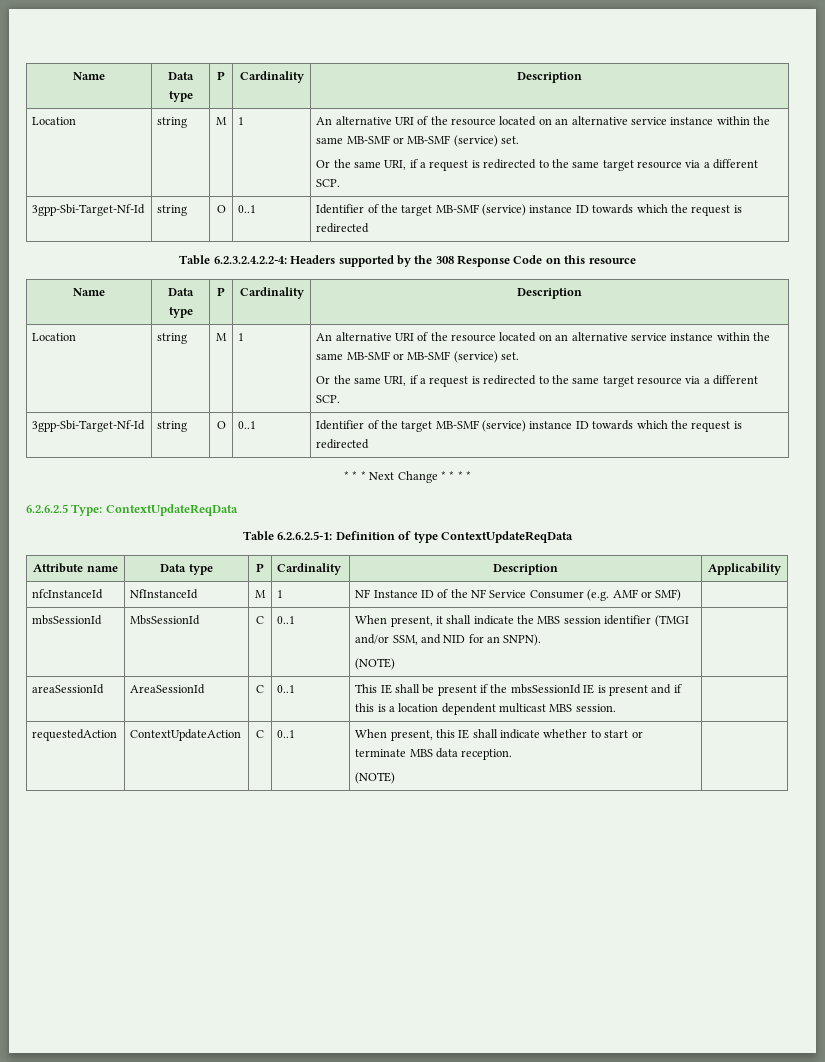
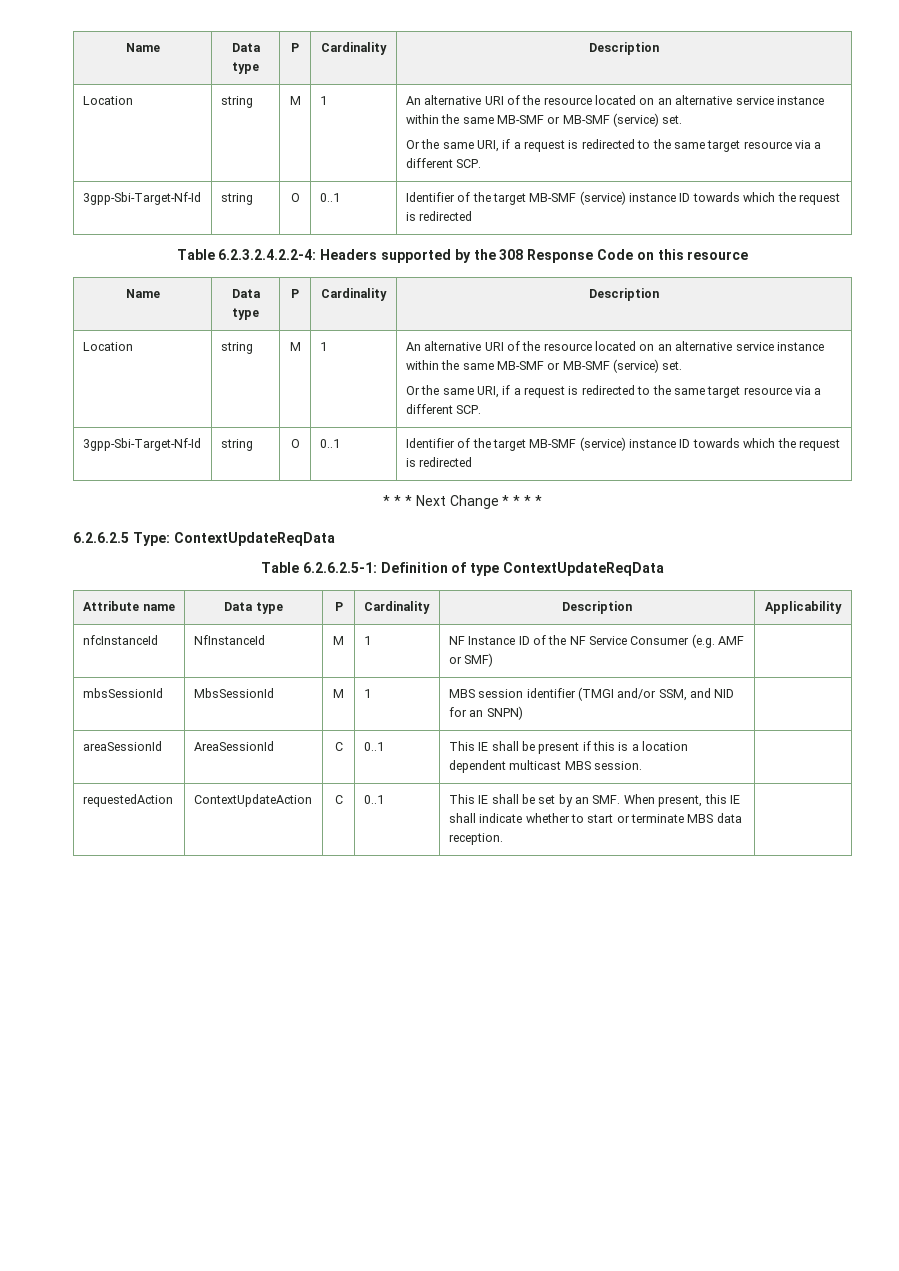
[256,616,264,624] [277,616,296,624] [355,615,535,627] C | 0..1 | When present, it shall indicate the -> [333,689,344,698] [363,689,371,698] M | 1 |
[503,634,542,646] [355,658,396,670] SNPN). // (NOTE) -> [486,706,523,720] SNPN)
[490,684,682,696] the mbsSessionId IE is present and if -> (591, 746) none
(296, 734) none -> [448,794,621,807] This IE shall be set by an SMF.
[355,772,396,784] // (NOTE) -> (503, 839) none

